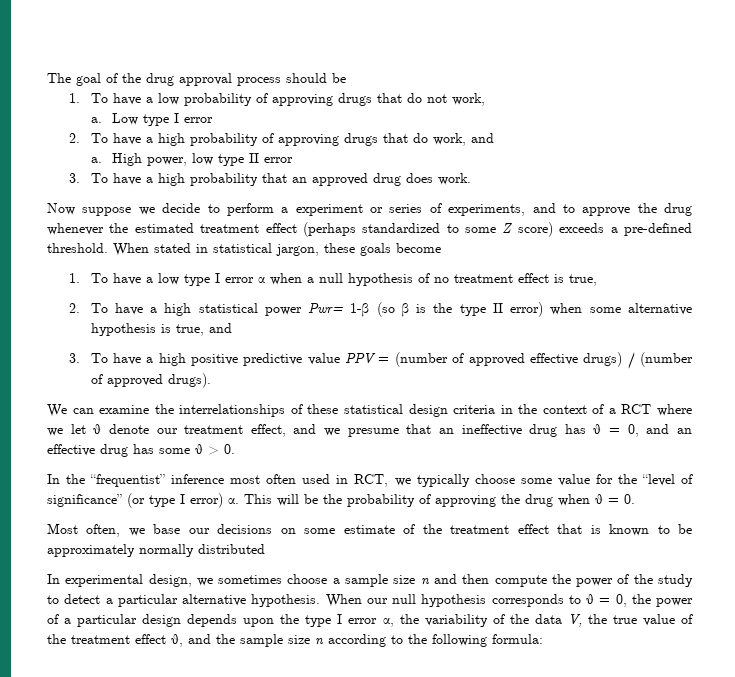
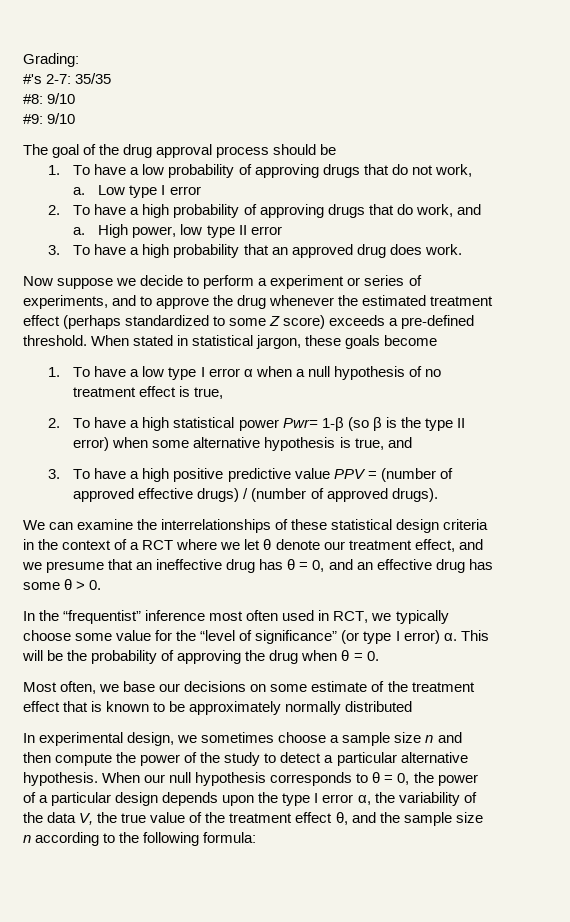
(47, 78) none -> [23,53,79,67] [23,73,112,84] [23,93,76,104] [23,113,76,124] Grading: // #'s 2-7: 35/35 // #8: 9/10 // #9: 9/10 //

